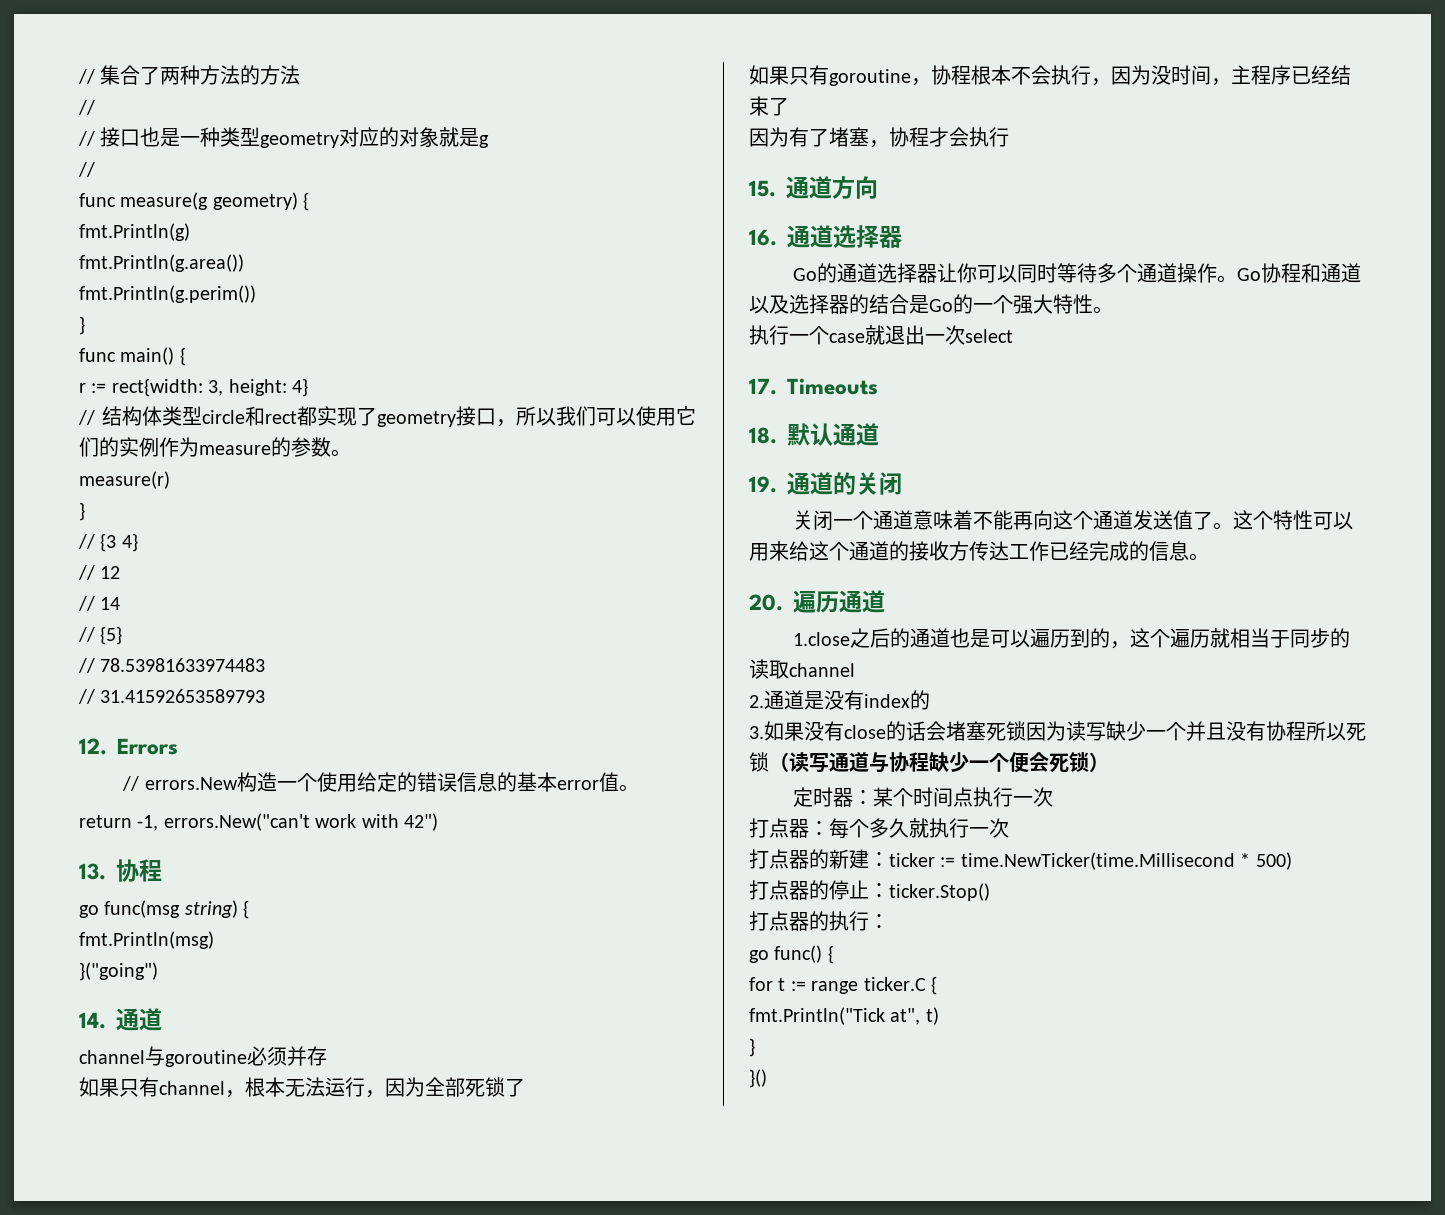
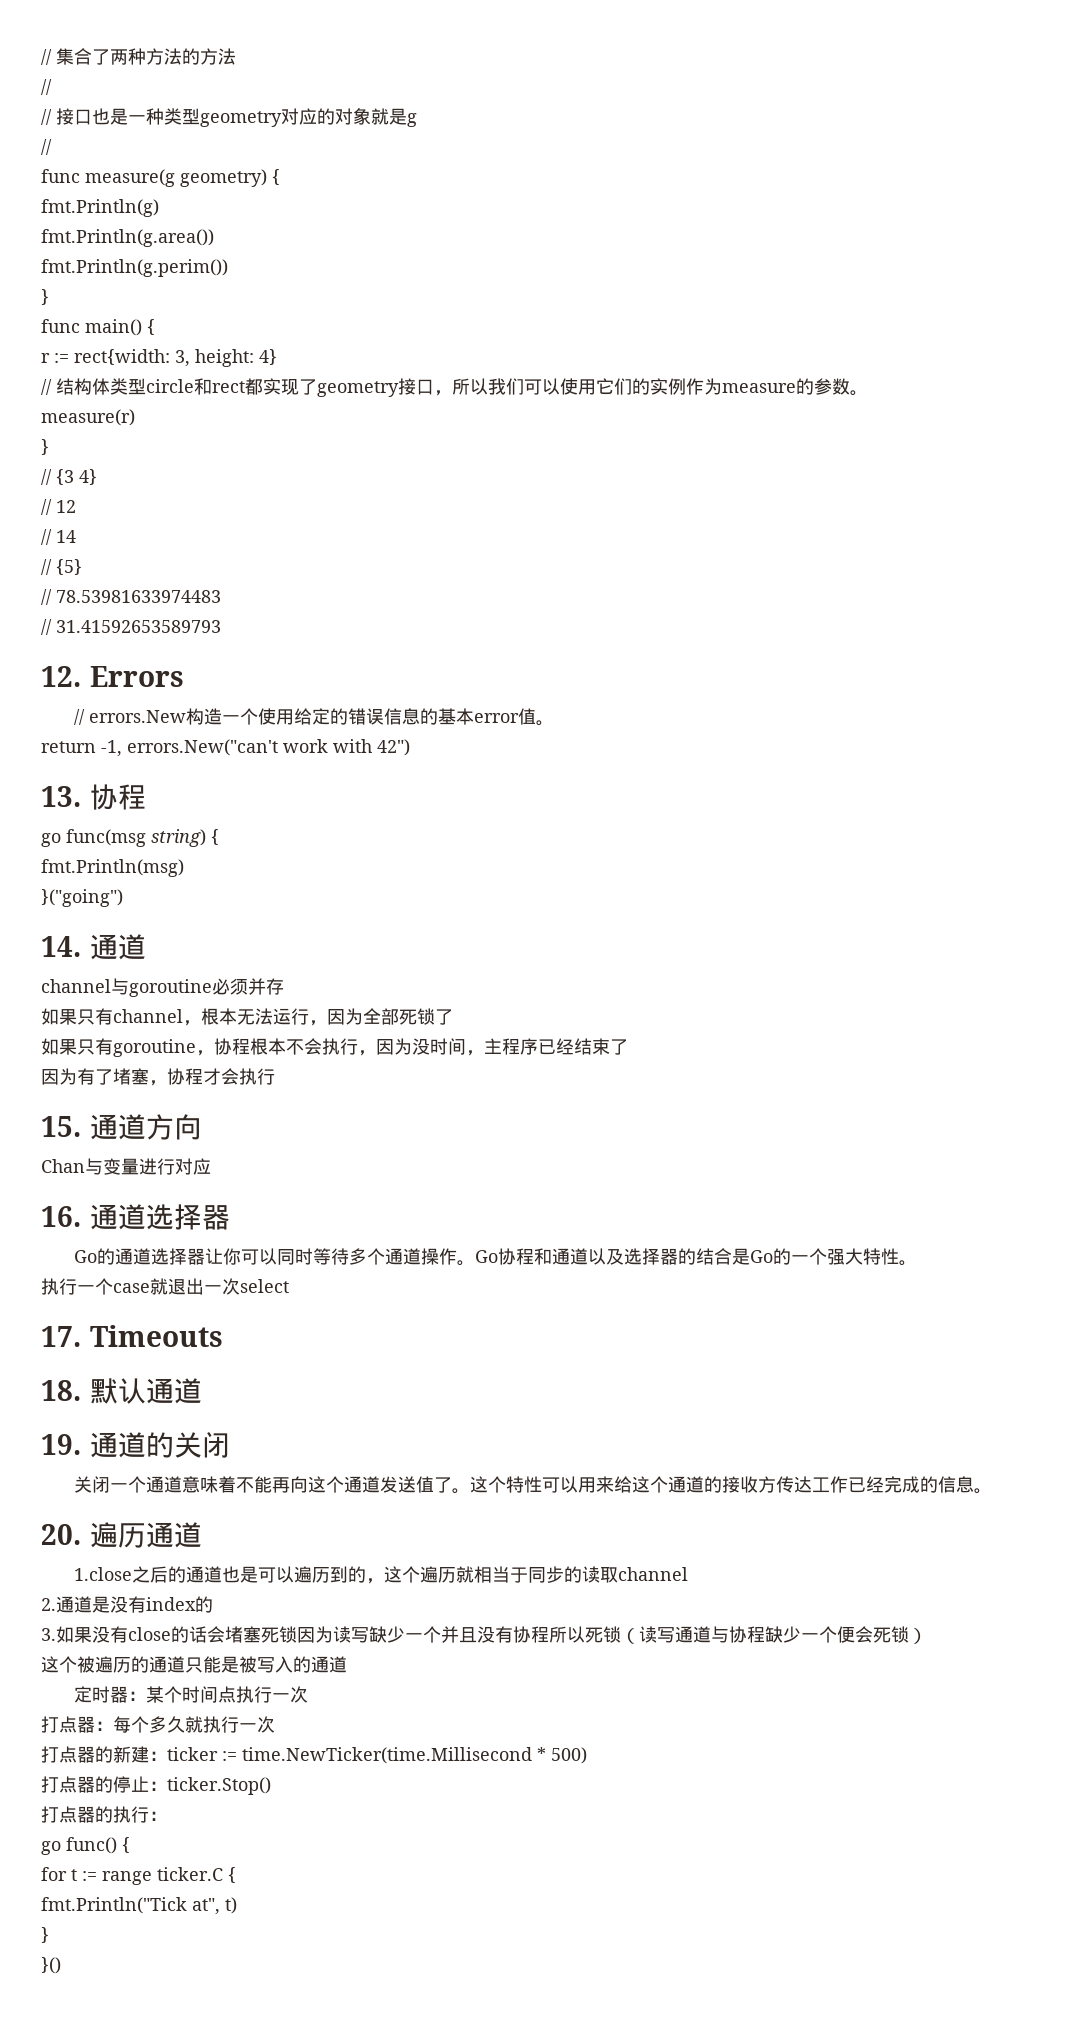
(878, 187) none -> [41,1158,211,1175] // Chan与变量进行对应
(1109, 762) none -> [41,1656,347,1673] // 这个被遍历的通道只能是被写入的通道

